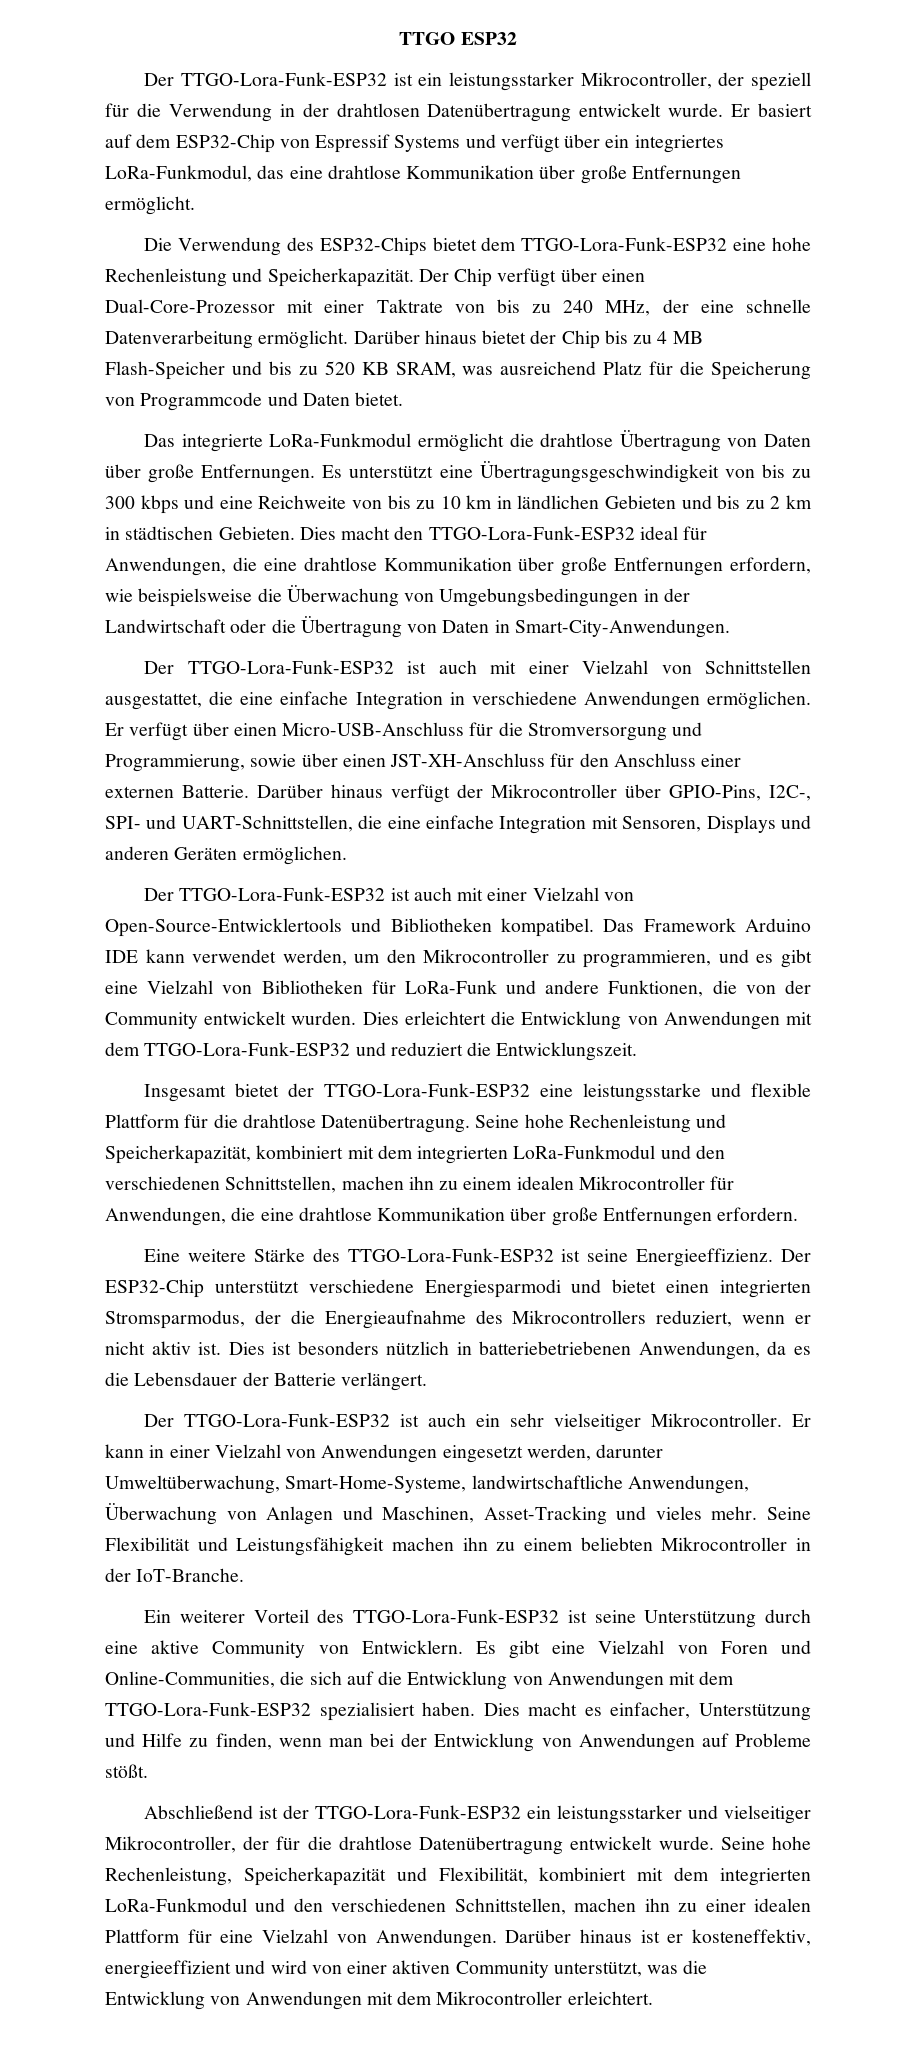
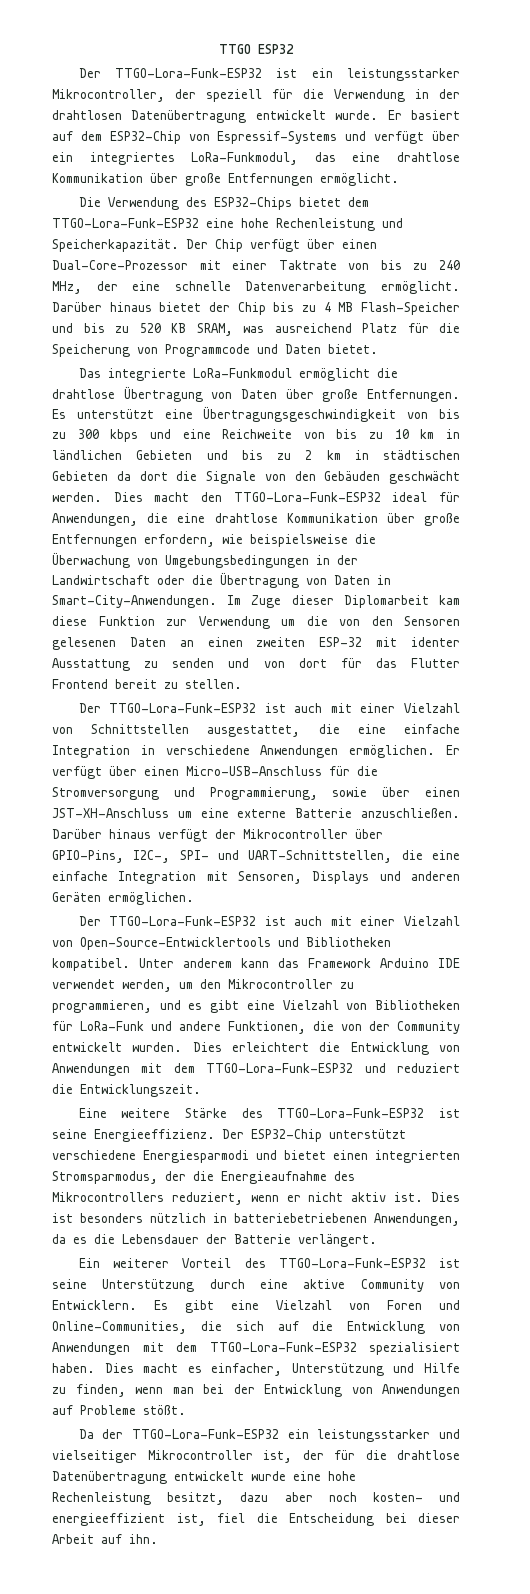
[315,134,461,153] Espressif Systems -> [217,131,338,144] Espressif-Systems
[218,526,295,540] Gebieten. -> [52,471,460,484] [52,492,102,502] Gebieten da dort die Signale von den Gebäuden geschwächt werden.
(730, 628) none -> [227,595,460,608] [52,616,460,629] [52,637,460,650] [52,658,460,671] [52,679,242,689] Im Zuge dieser Diplomarbeit kam diese Funktion zur Verwendung um die von den Sensoren gelesenen Daten an einen zweiten ESP-32 mit identer Ausstattung zu senden und von dort für das Flutter Frontend bereit zu stellen.
[550,753,742,767] [105,785,249,798] für den Anschluss einer externen Batterie. -> [177,808,461,818] um eine externe Batterie anzuschließen.
[603,919,635,932] Das -> [139,958,299,968] Unter anderem kann das
[145,949,185,963] kann -> (460, 963) none
[144,1083,812,1102] [105,1114,727,1133] [105,1145,725,1164] [105,1176,735,1193] [105,1207,799,1226] // Insgesamt bietet der TTGO-Lora-Funk-ESP32 eine leistungsstarke und flexible Plattform für die drahtlose Datenübertragung. Seine hohe Rechenleistung und Speicherkapazität, kombiniert mit dem integrierten LoRa-Funkmodul und den verschiedenen Schnittstellen, machen ihn zu einem idealen Mikrocontroller für Anwendungen, die eine drahtlose Kommunikation über große Entfernungen erfordern. -> (201, 1090) none
[144,1413,811,1432] [105,1444,664,1463] [105,1475,749,1494] [105,1503,811,1525] [105,1537,811,1556] [105,1568,245,1582] // Der TTGO-Lora-Funk-ESP32 ist auch ein sehr vielseitiger Mikrocontroller. Er kann in einer Vielzahl von Anwendungen eingesetzt werden, darunter Umweltüberwachung, Smart-Home-Systeme, landwirtschaftliche Anwendungen, Überwachung von Anlagen und Maschinen, Asset-Tracking und vieles mehr. Seine Flexibilität und Leistungsfähigkeit machen ihn zu einem beliebten Mikrocontroller in der IoT-Branche. -> (377, 1240) none
[144,1805,279,1819] Abschließend ist -> [78,1429,94,1439] Da
[105,1836,236,1853] Mikrocontroller, -> [147,1450,292,1463] Mikrocontroller ist,
[658,1836,811,1850] [105,1867,811,1886] [105,1898,812,1915] [105,1929,812,1948] [105,1960,708,1979] [105,1991,653,2010] wurde. Seine hohe Rechenleistung, Speicherkapazität und Flexibilität, kombiniert mit dem integrierten LoRa-Funkmodul und den verschiedenen Schnittstellen, machen ihn zu einer idealen Plattform für eine Vielzahl von Anwendungen. Darüber hinaus ist er kosteneffektiv, energieeffizient und wird von einer aktiven Community unterstützt, was die Entwicklung von Anwendungen mit dem Mikrocontroller erleichtert. -> [251,1471,356,1481] [52,1492,461,1505] [52,1513,460,1526] [52,1534,158,1544] wurde eine hohe Rechenleistung besitzt, dazu aber noch kosten- und energieeffizient ist, fiel die Entscheidung bei dieser Arbeit auf ihn.

